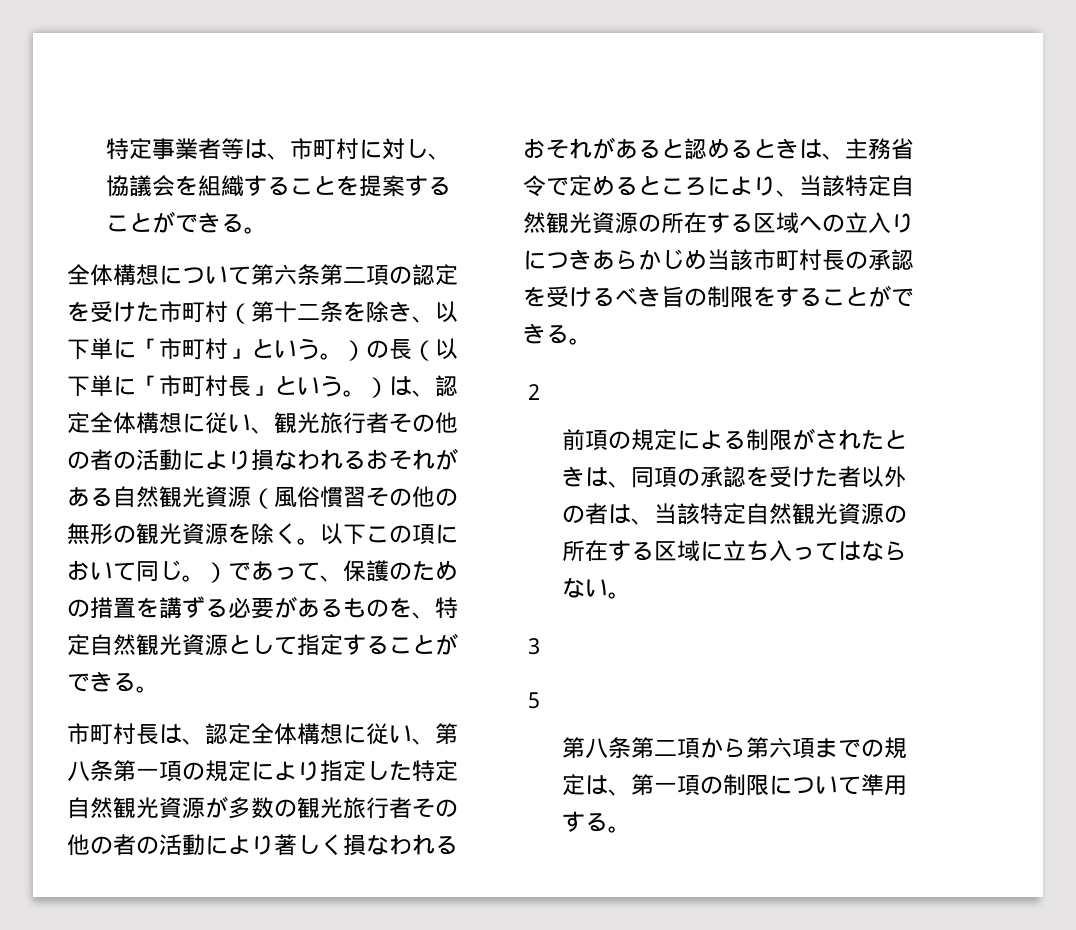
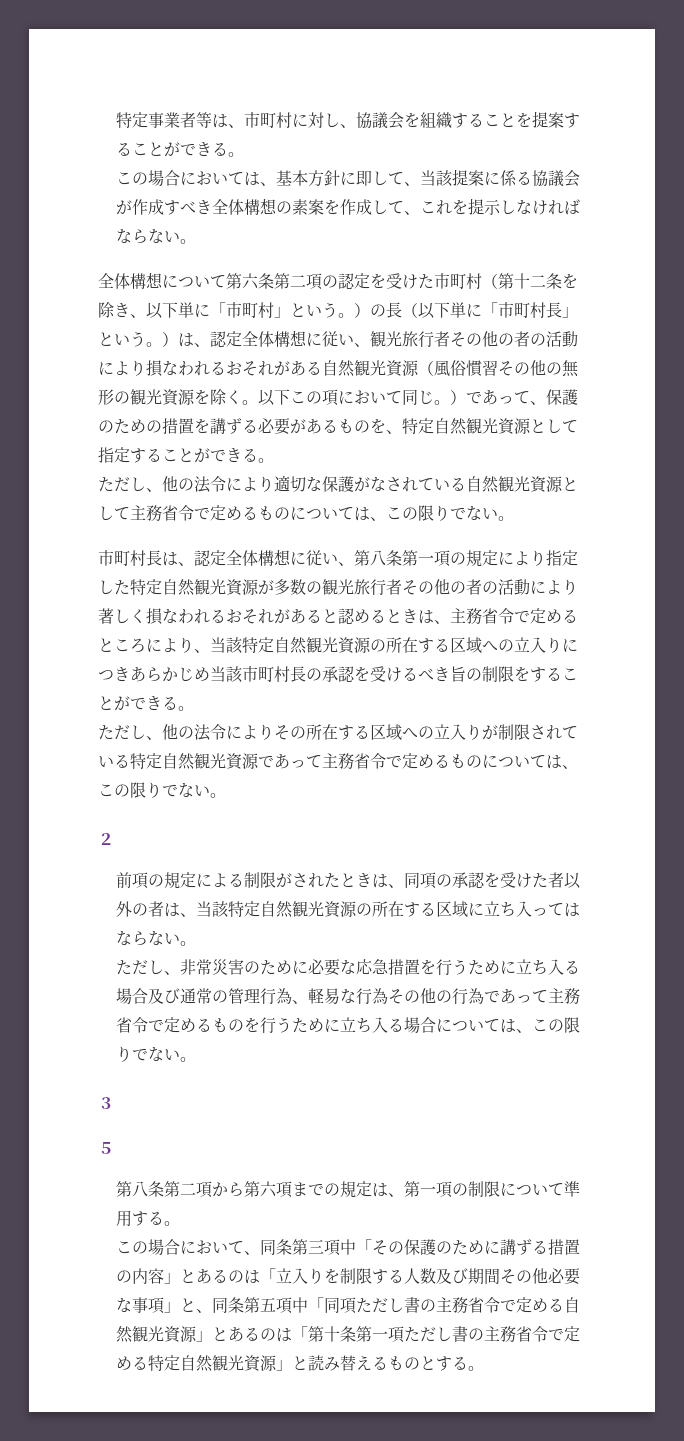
(267, 230) none -> [116,169,581,187] [116,198,581,215] [116,228,197,244] // この場合においては、基本方針に即して、当該提案に係る協議会が作成すべき全体構想の素案を作成して、これを提示しなければならない。
(159, 689) none -> [98,475,578,493] [98,505,514,521] // ただし、他の法令により適切な保護がなされている自然観光資源として主務省令で定めるものについては、この限りでない。
(592, 341) none -> [98,724,578,741] [98,753,578,770] [98,782,226,798] // ただし、他の法令によりその所在する区域への立入りが制限されている特定自然観光資源であって主務省令で定めるものについては、この限りでない。
(631, 595) none -> [116,959,581,976] [116,988,581,1005] [116,1017,581,1034] [116,1046,197,1062] // ただし、非常災害のために必要な応急措置を行うために立ち入る場合及び通常の管理行為、軽易な行為その他の行為であって主務省令で定めるものを行うために立ち入る場合については、この限りでない。
(631, 829) none -> [116,1239,581,1256] [116,1268,581,1285] [116,1297,581,1314] [116,1326,581,1343] [116,1355,485,1372] // この場合において、同条第三項中「その保護のために講ずる措置の内容」とあるのは「立入りを制限する人数及び期間その他必要な事項」と、同条第五項中「同項ただし書の主務省令で定める自然観光資源」とあるのは「第十条第一項ただし書の主務省令で定める特定自然観光資源」と読み替えるものとする。

